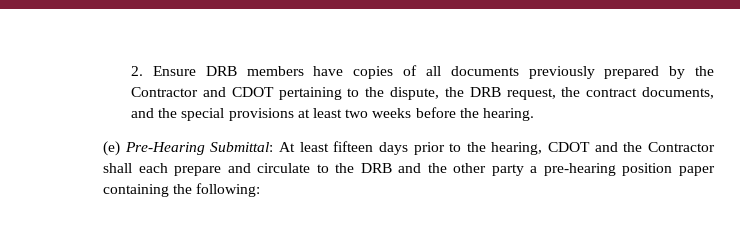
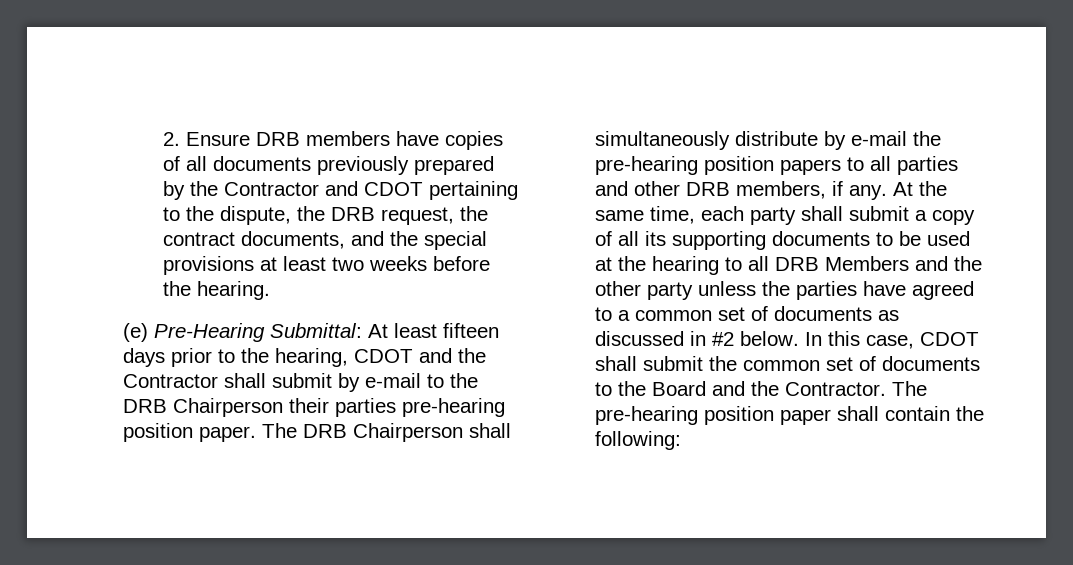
[138,163,538,176] each prepare and circulate to the DRB and the other party a -> [271,373,478,392] [122,398,505,417] [122,423,511,442] [594,131,941,150] [594,156,958,175] [594,181,947,200] [594,206,975,225] [594,231,970,250] [594,256,982,275] [594,281,974,300] [594,306,899,321] [594,331,979,349] [594,356,980,371] [594,381,927,396] submit by e-mail to the DRB Chairperson their parties pre-hearing position paper. The DRB Chairperson shall simultaneously distribute by e-mail the pre-hearing position papers to all parties and other DRB members, if any. At the same time, each party shall submit a copy of all its supporting documents to be used at the hearing to all DRB Members and the other party unless the parties have agreed to a common set of documents as discussed in #2 below. In this case, CDOT shall submit the common set of documents to the Board and the Contractor. The
[103,184,170,197] containing -> [836,406,950,421] shall contain

